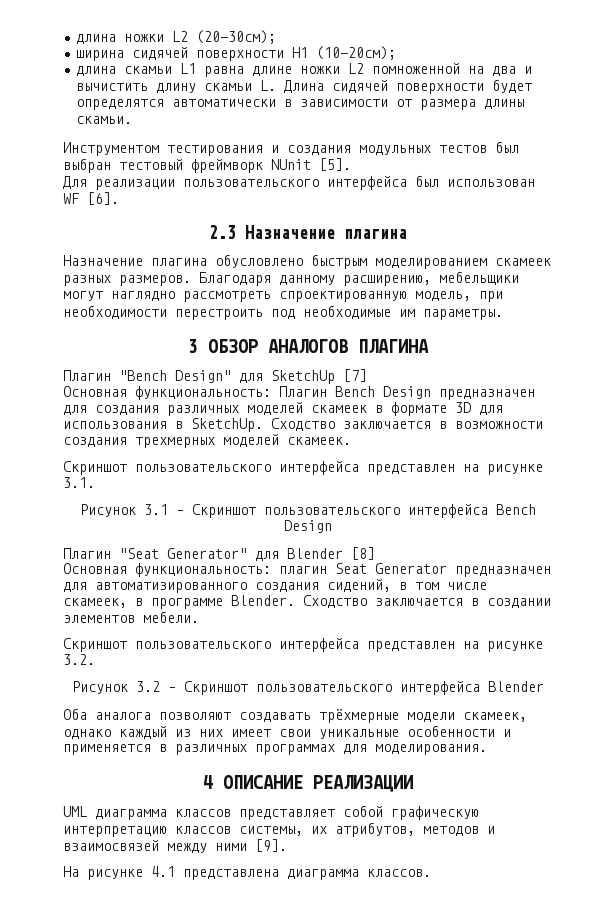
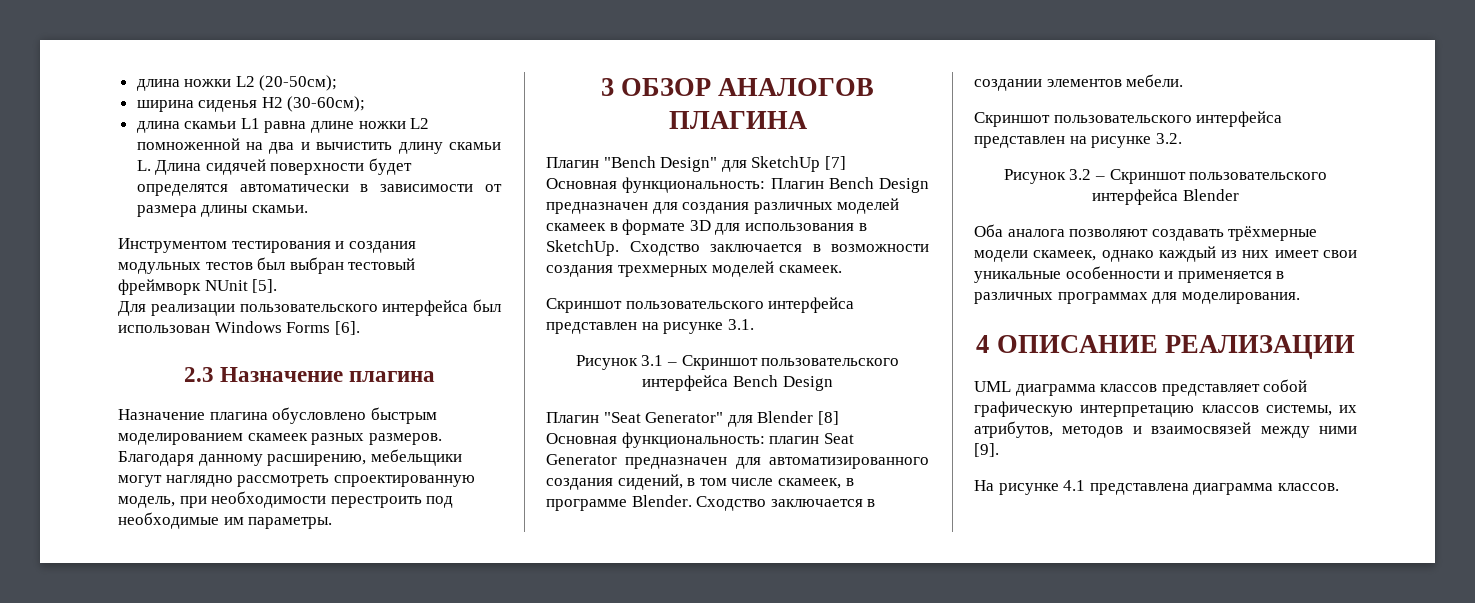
[196,30,277,44] (20-30см); -> [259,75,338,91] (20-50см);
[132,46,397,61] сидячей поверхности H1 (10-20см); -> [198,96,366,112] сиденья H2 (30-60см);
[63,193,79,204] WF -> [214,321,331,333] Windows Forms

